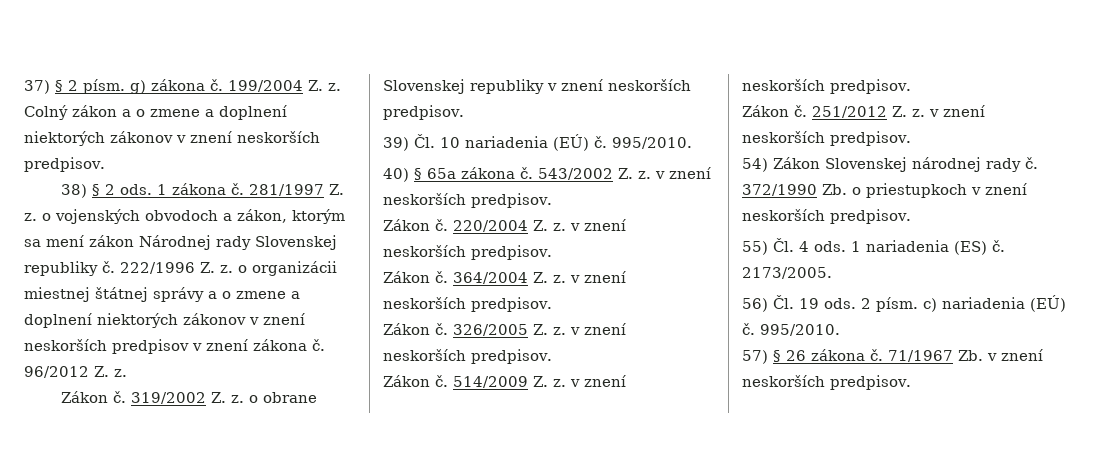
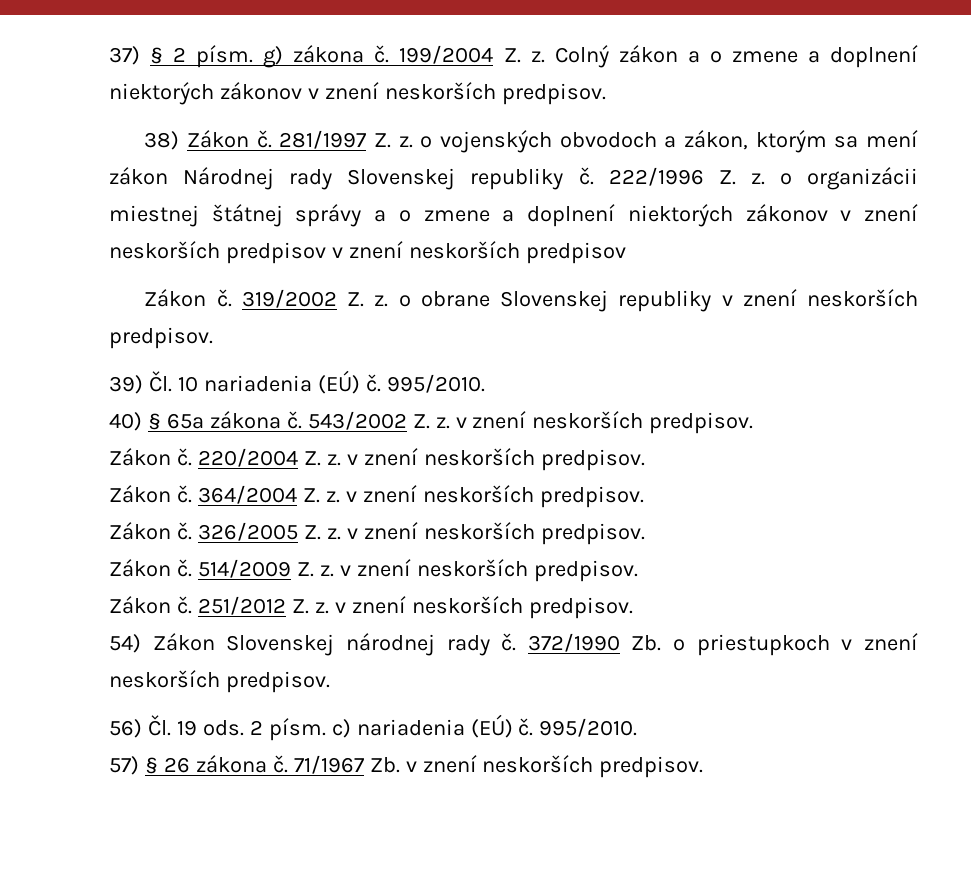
[92,183,227,196] § 2 ods. 1 zákona -> [187,130,250,148] Zákon
[253,339,325,351] [24,366,127,378] zákona č. 96/2012 Z. z. -> [408,241,626,264] neskorších predpisov
[742,238,1005,255] [742,267,832,279] // 55) Čl. 4 ods. 1 nariadenia (ES) č. 2173/2005. -> (330, 682) none

